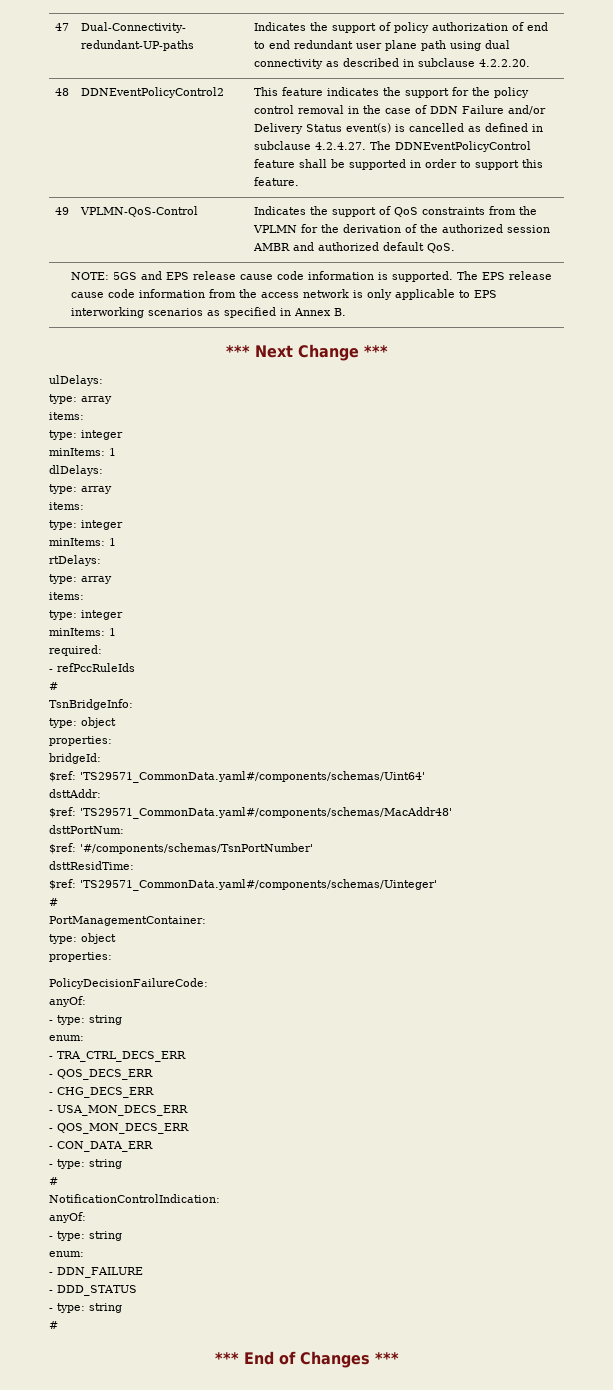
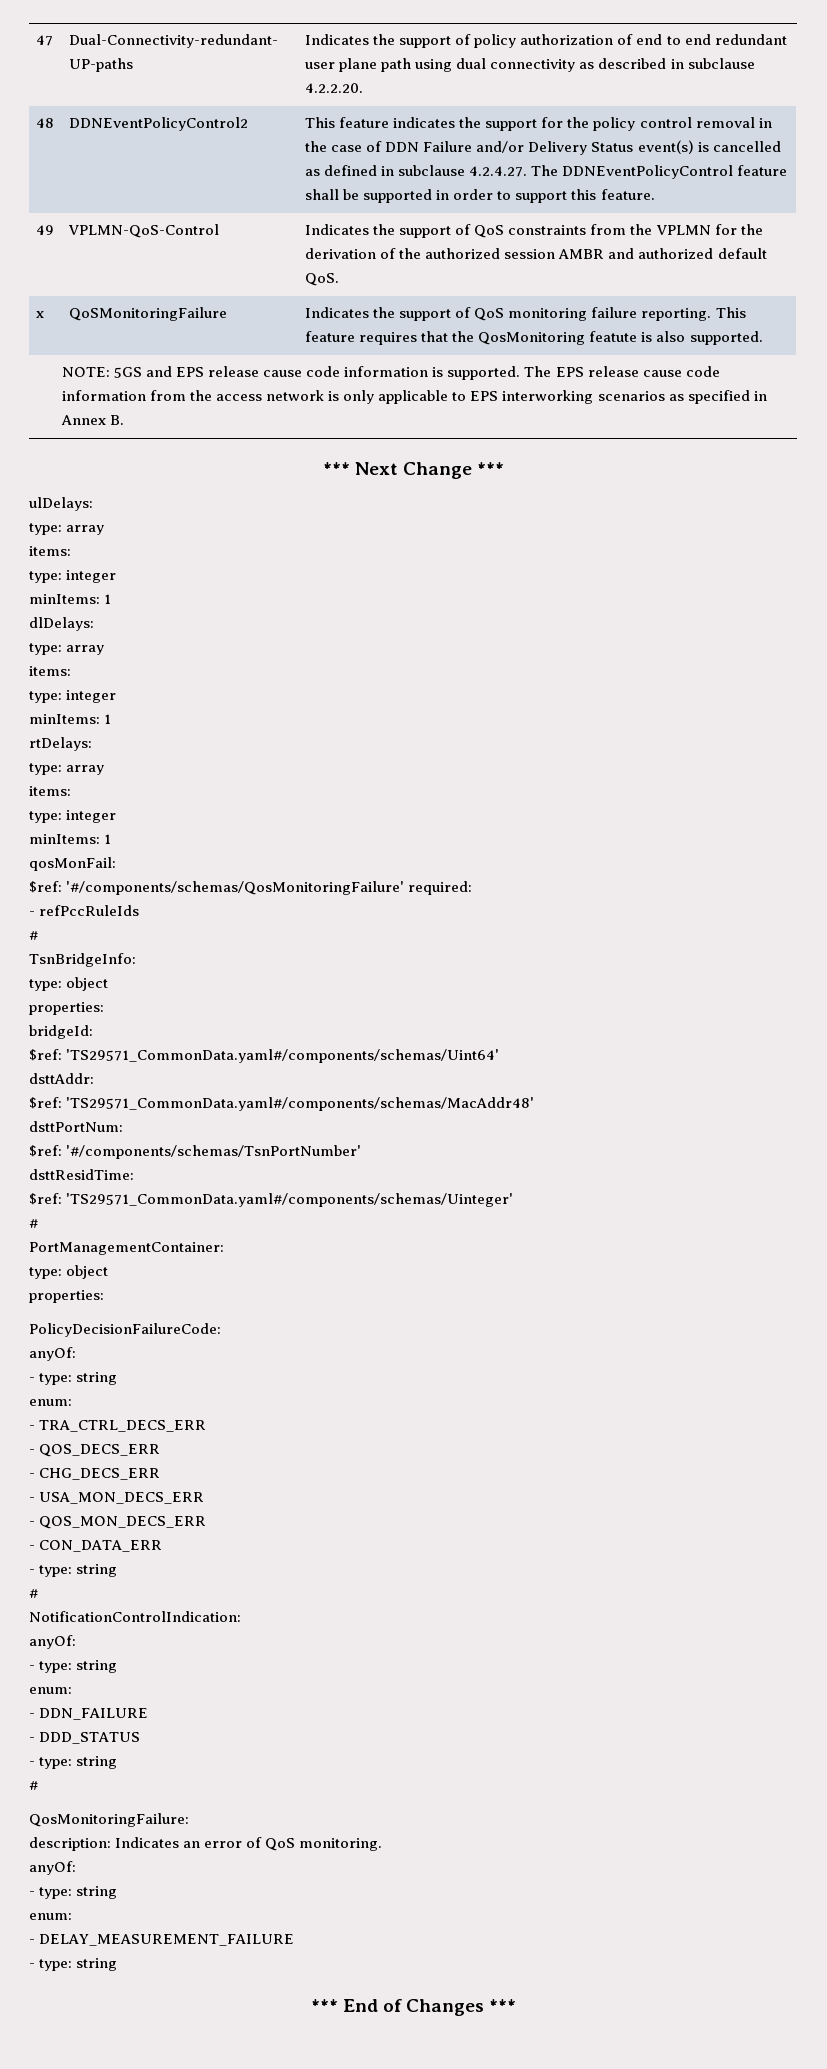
(455, 248) none -> [36,311,45,318] [69,307,228,321] [305,307,746,321] [305,331,763,345] // x | QoSMonitoringFailure | Indicates the support of QoS monitoring failure reporting. This feature requires that the QosMonitoring featute is also supported.
(116, 632) none -> [29,857,116,871] [29,881,405,895] qosMonFail: // $ref: '#/components/schemas/QosMonitoringFailure'
(58, 1325) none -> [29,1813,189,1827] [29,1837,383,1851] [29,1861,76,1875] [29,1886,118,1899] [29,1913,72,1920] [29,1934,295,1946] [29,1958,118,1971] // QosMonitoringFailure: // description: Indicates an error of QoS monitoring. // anyOf: // - type: string // enum: // - DELAY_MEASUREMENT_FAILURE // - type: string

